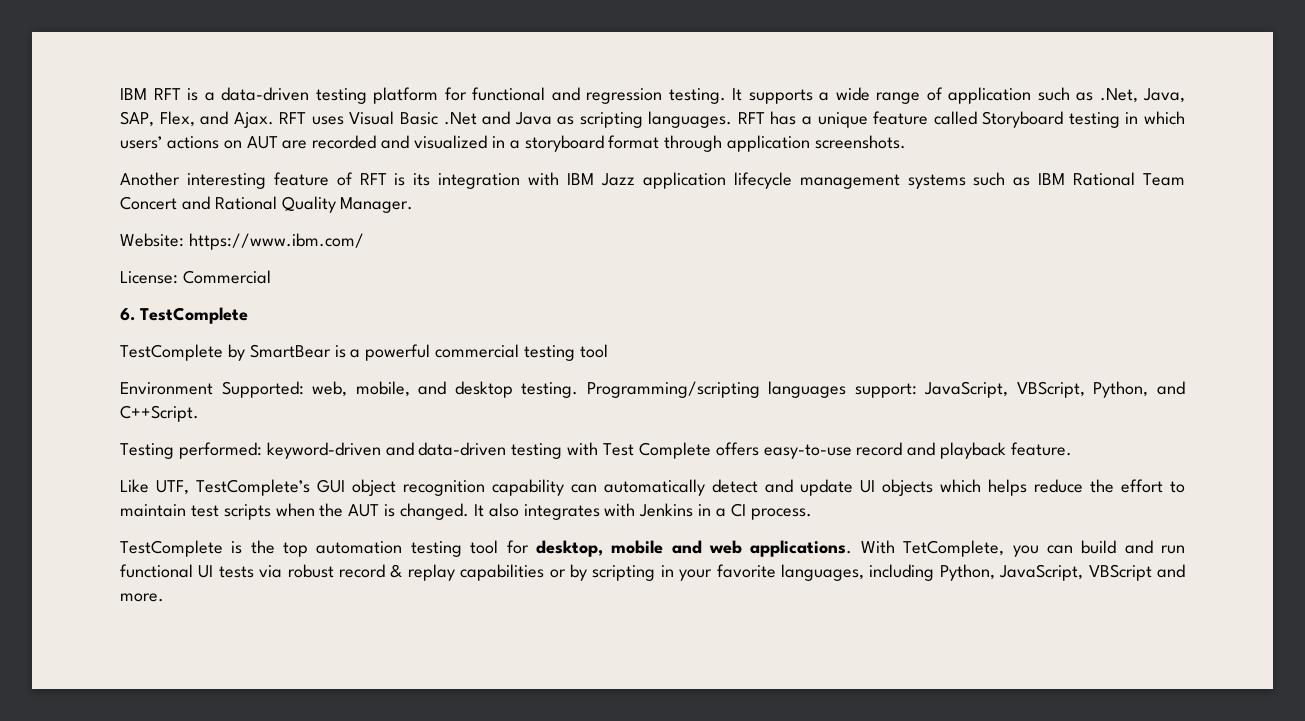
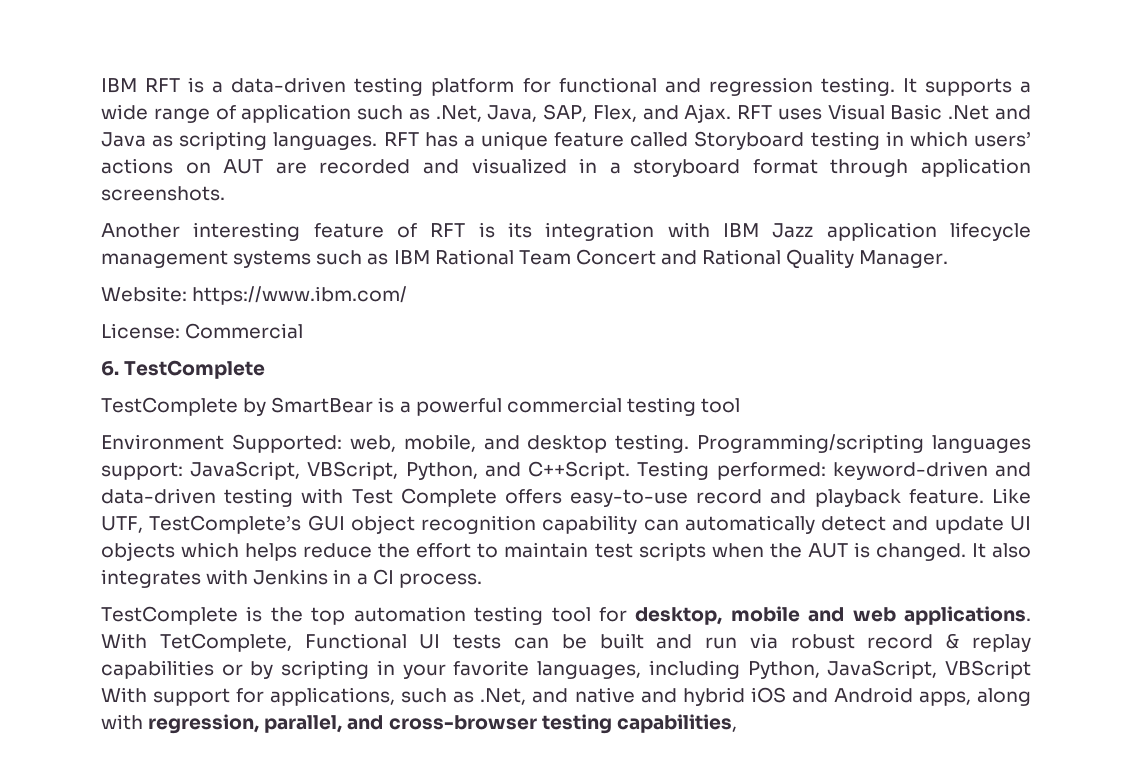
(199, 413) // -> (631, 470) none
(1073, 449) // -> (984, 496) none
[1012,540,1185,557] [120,564,254,578] you can build and run functional UI tests -> [304,633,738,649] Functional UI tests can be built and run
[1156,564,1185,578] [120,593,164,602] and more. -> [101,687,1032,706] [101,714,737,734] With support for applications, such as .Net, and native and hybrid iOS and Android apps, along with regression, parallel, and cross-browser testing capabilities,

